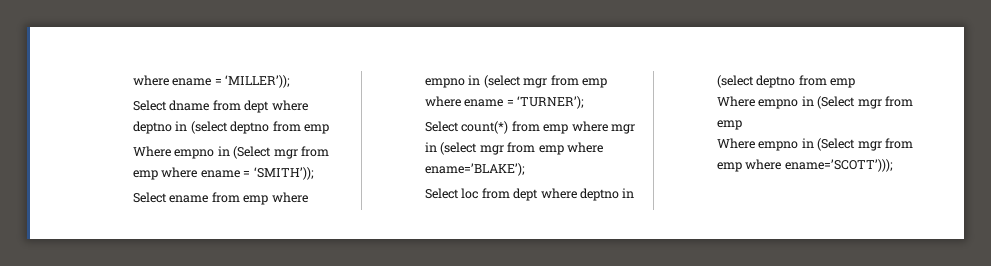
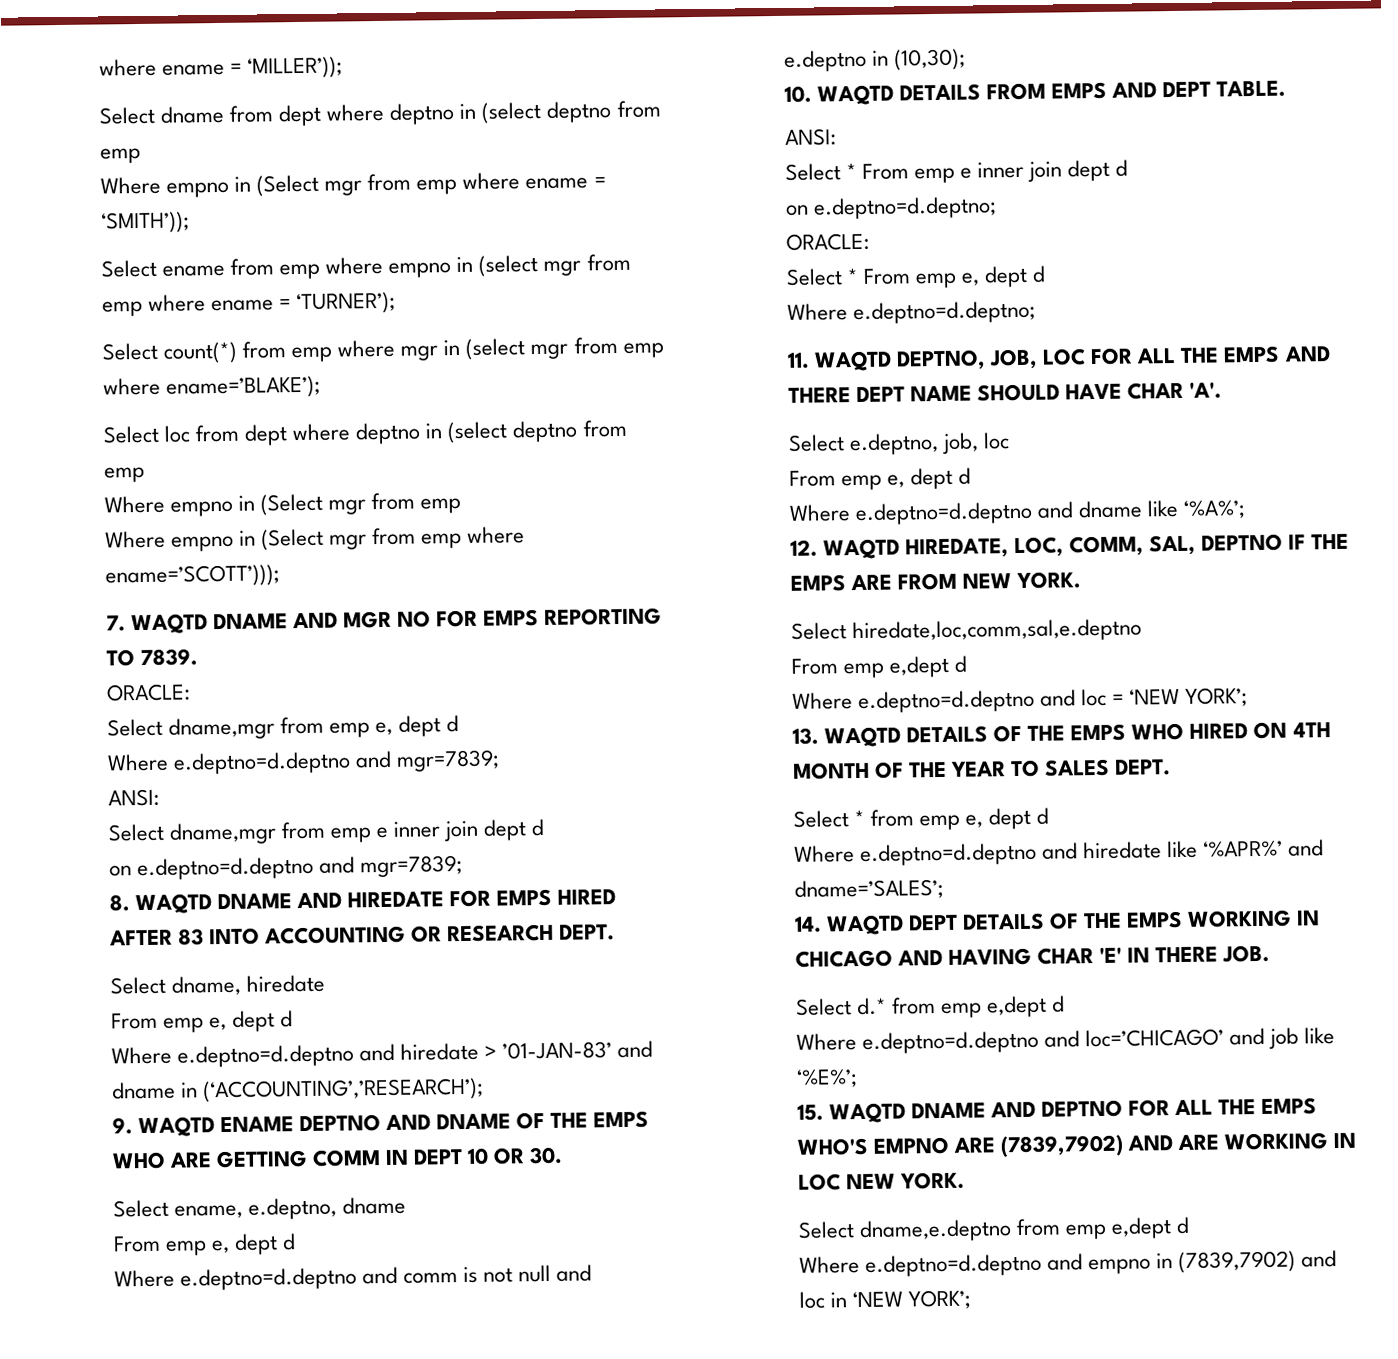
(893, 165) none -> [105,607,663,635] [105,648,198,667] [106,683,191,702] [106,715,460,740] [106,749,501,775] [107,788,160,807] [107,818,545,845] [108,854,464,881] [108,888,617,915] [108,923,616,946] [109,974,326,996] [110,1010,294,1033] [110,1040,654,1068] [111,1077,485,1103] [111,1110,650,1138] [111,1146,564,1170] [112,1196,407,1220] [112,1233,297,1256] [113,1264,593,1291] [783,48,967,72] [783,80,1287,106] [784,128,837,146] [784,159,1129,184] [785,196,997,220] [785,232,870,251] [785,265,1047,289] [786,300,1036,325] [786,345,1331,372] [787,381,1223,403] [787,432,1011,456] [788,467,972,491] [788,499,1247,526] [789,533,1350,560] [789,571,1082,592] [790,618,1142,644] [790,655,968,679] [791,687,1249,714] [791,721,1331,748] [792,758,1172,780] [792,807,1050,831] [793,839,1325,866] [793,878,944,900] [793,909,1321,936] [794,944,1271,968] [795,995,1066,1018] [795,1027,1336,1054] [795,1069,858,1088] [796,1097,1318,1124] [796,1132,1357,1158] [797,1171,966,1191] [797,1216,1191,1243] [798,1250,1338,1277] [798,1289,972,1310] // 7. WAQTD DNAME AND MGR NO FOR EMPS REPORTING TO 7839. // ORACLE: // Select dname,mgr from emp e, dept d // Where e.deptno=d.deptno and mgr=7839; // ANSI: // Select dname,mgr from emp e inner join dept d // on e.deptno=d.deptno and mgr=7839; // 8. WAQTD DNAME AND HIREDATE FOR EMPS HIRED AFTER 83 INTO ACCOUNTING OR RESEARCH DEPT. // Select dname, hiredate // From emp e, dept d // Where e.deptno=d.deptno and hiredate > ’01-JAN-83’ and dname in (‘ACCOUNTING’,’RESEARCH’); // 9. WAQTD ENAME DEPTNO AND DNAME OF THE EMPS WHO ARE GETTING COMM IN DEPT 10 OR 30. // Select ename, e.deptno, dname // From emp e, dept d // Where e.deptno=d.deptno and comm is not null and e.deptno in (10,30); // 10. WAQTD DETAILS FROM EMPS AND DEPT TABLE. // ANSI: // Select * From emp e inner join dept d // on e.deptno=d.deptno; // ORACLE: // Select * From emp e, dept d // Where e.deptno=d.deptno; // 11. WAQTD DEPTNO, JOB, LOC FOR ALL THE EMPS AND THERE DEPT NAME SHOULD HAVE CHAR 'A'. // Select e.deptno, job, loc // From emp e, dept d // Where e.deptno=d.deptno and dname like ‘%A%’; // 12. WAQTD HIREDATE, LOC, COMM, SAL, DEPTNO IF THE EMPS ARE FROM NEW YORK. // Select hiredate,loc,comm,sal,e.deptno // From emp e,dept d // Where e.deptno=d.deptno and loc = ‘NEW YORK’; // 13. WAQTD DETAILS OF THE EMPS WHO HIRED ON 4TH MONTH OF THE YEAR TO SALES DEPT. // Select * from emp e, dept d // Where e.deptno=d.deptno and hiredate like ‘%APR%’ and dname=’SALES’; // 14. WAQTD DEPT DETAILS OF THE EMPS WORKING IN CHICAGO AND HAVING CHAR 'E' IN THERE JOB. // Select d.* from emp e,dept d // Where e.deptno=d.deptno and loc=’CHICAGO’ and job like ‘%E%’; // 15. WAQTD DNAME AND DEPTNO FOR ALL THE EMPS WHO'S EMPNO ARE (7839,7902) AND ARE WORKING IN LOC NEW YORK. // Select dname,e.deptno from emp e,dept d // Where e.deptno=d.deptno and empno in (7839,7902) and loc in ‘NEW YORK’;

